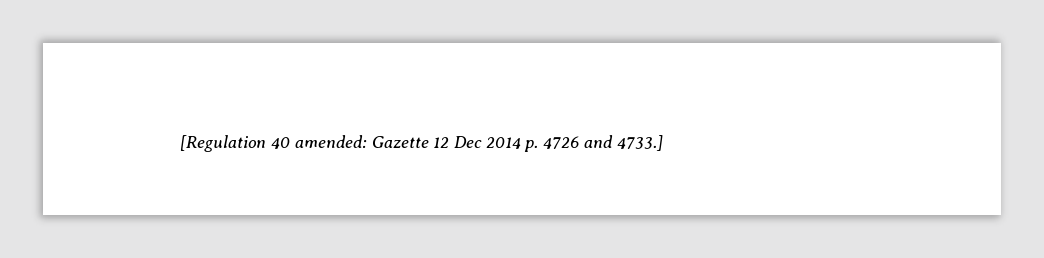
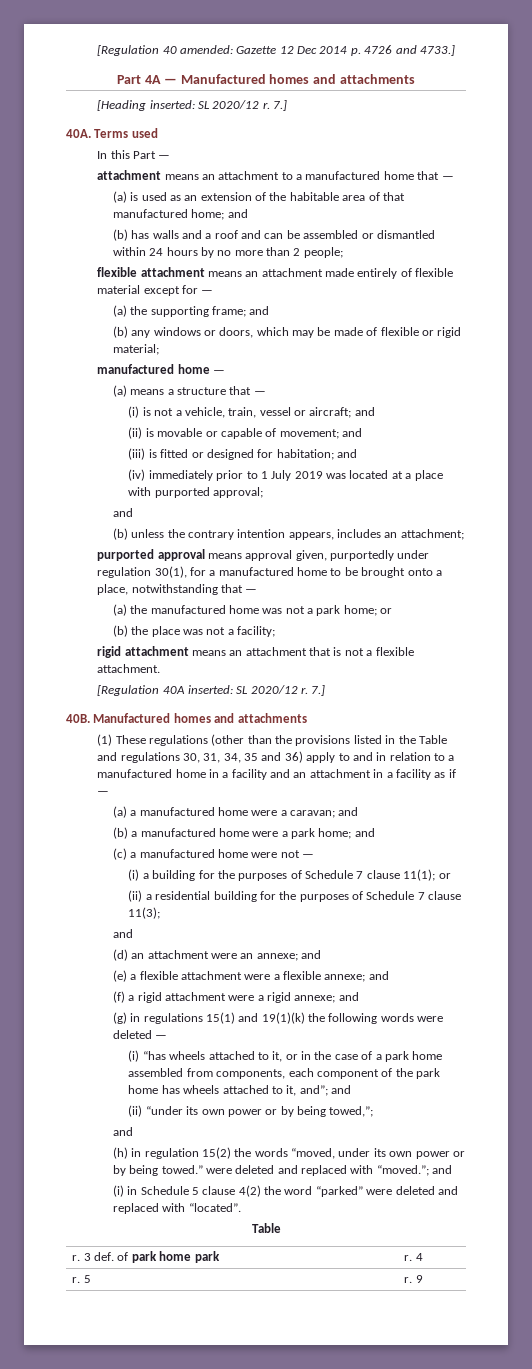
(663, 143) none -> [117,74,415,84] [97,100,288,111] [66,128,158,138] [97,150,171,159] [97,170,454,180] [112,191,405,203] [112,209,248,220] [112,229,435,241] [112,247,343,258] [97,267,454,279] [97,285,214,296] [112,305,270,317] [112,326,462,338] [112,344,159,355] [97,364,225,374] [112,385,266,397] [128,406,375,418] [128,427,363,439] [128,448,358,460] [128,469,443,481] [128,487,264,498] [112,508,133,517] [112,528,464,540] [97,549,430,561] [97,566,442,578] [97,584,258,595] [112,604,393,616] [112,625,276,637] [97,646,414,658] [97,664,161,673] [97,685,326,696] [66,713,307,723] [97,734,447,746] [97,751,455,763] [97,769,456,780] [97,791,110,795] [112,806,359,818] [112,827,375,839] [112,848,315,860] [128,869,451,881] [128,890,462,902] [128,907,161,919] [112,929,133,938] [112,949,322,961] [112,970,389,982] [112,991,359,1003] [112,1012,444,1024] [112,1030,168,1039] [128,1050,443,1062] [128,1068,441,1079] [128,1085,352,1096] [128,1105,374,1117] [112,1127,133,1136] [112,1147,465,1159] [112,1165,453,1176] [112,1185,458,1197] [112,1203,241,1214] [251,1223,281,1233] [72,1251,220,1263] [404,1253,423,1261] [72,1275,91,1283] [404,1275,423,1283] // Part 4A — Manufactured homes and attachments // [Heading inserted: SL 2020/12 r. 7.] // 40A. Terms used // In this Part — // attachment means an attachment to a manufactured home that — // (a) is used as an extension of the habitable area of that manufactured home; and // (b) has walls and a roof and can be assembled or dismantled within 24 hours by no more than 2 people; // flexible attachment means an attachment made entirely of flexible material except for — // (a) the supporting frame; and // (b) any windows or doors, which may be made of flexible or rigid material; // manufactured home — // (a) means a structure that — // (i) is not a vehicle, train, vessel or aircraft; and // (ii) is movable or capable of movement; and // (iii) is fitted or designed for habitation; and // (iv) immediately prior to 1 July 2019 was located at a place with purported approval; // and // (b) unless the contrary intention appears, includes an attachment; // purported approval means approval given, purportedly under regulation 30(1), for a manufactured home to be brought onto a place, notwithstanding that — // (a) the manufactured home was not a park home; or // (b) the place was not a facility; // rigid attachment means an attachment that is not a flexible attachment. // [Regulation 40A inserted: SL 2020/12 r. 7.] // 40B. Manufactured homes and attachments // (1) These regulations (other than the provisions listed in the Table and regulations 30, 31, 34, 35 and 36) apply to and in relation to a manufactured home in a facility and an attachment in a facility as if — // (a) a manufactured home were a caravan; and // (b) a manufactured home were a park home; and // (c) a manufactured home were not — // (i) a building for the purposes of Schedule 7 clause 11(1); or // (ii) a residential building for the purposes of Schedule 7 clause 11(3); // and // (d) an attachment were an annexe; and // (e) a flexible attachment were a flexible annexe; and // (f) a rigid attachment were a rigid annexe; and // (g) in regulations 15(1) and 19(1)(k) the following words were deleted — // (i) “has wheels attached to it, or in the case of a park home assembled from components, each component of the park home has wheels attached to it, and”; and // (ii) “under its own power or by being towed,”; // and // (h) in regulation 15(2) the words “moved, under its own power or by being towed.” were deleted and replaced with “moved.”; and // (i) in Schedule 5 clause 4(2) the word “parked” were deleted and replaced with “located”. // Table // r. 3 def. of park home park | r. 4 // r. 5 | r. 9

